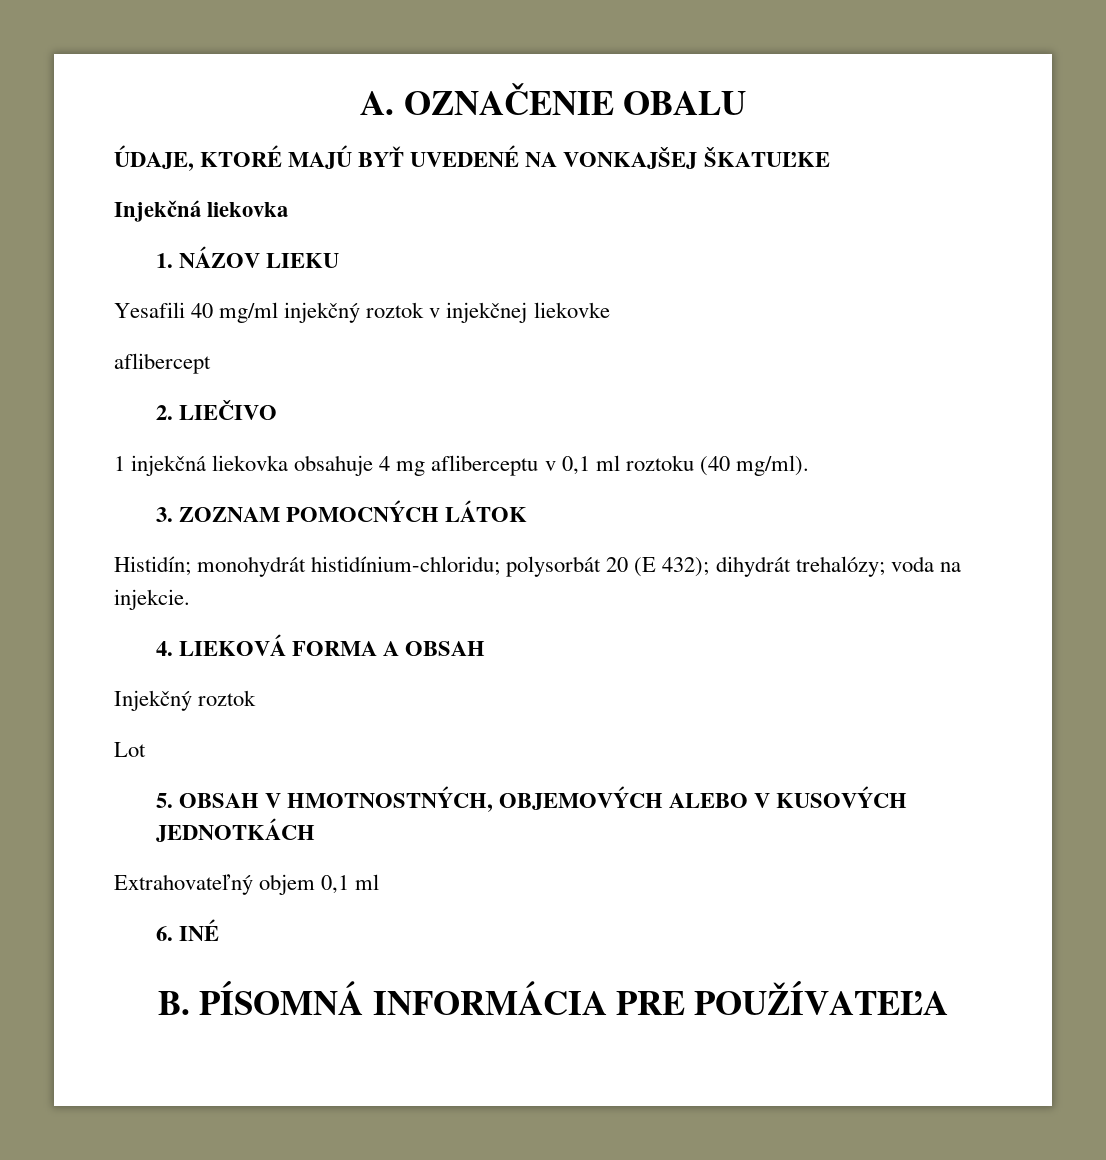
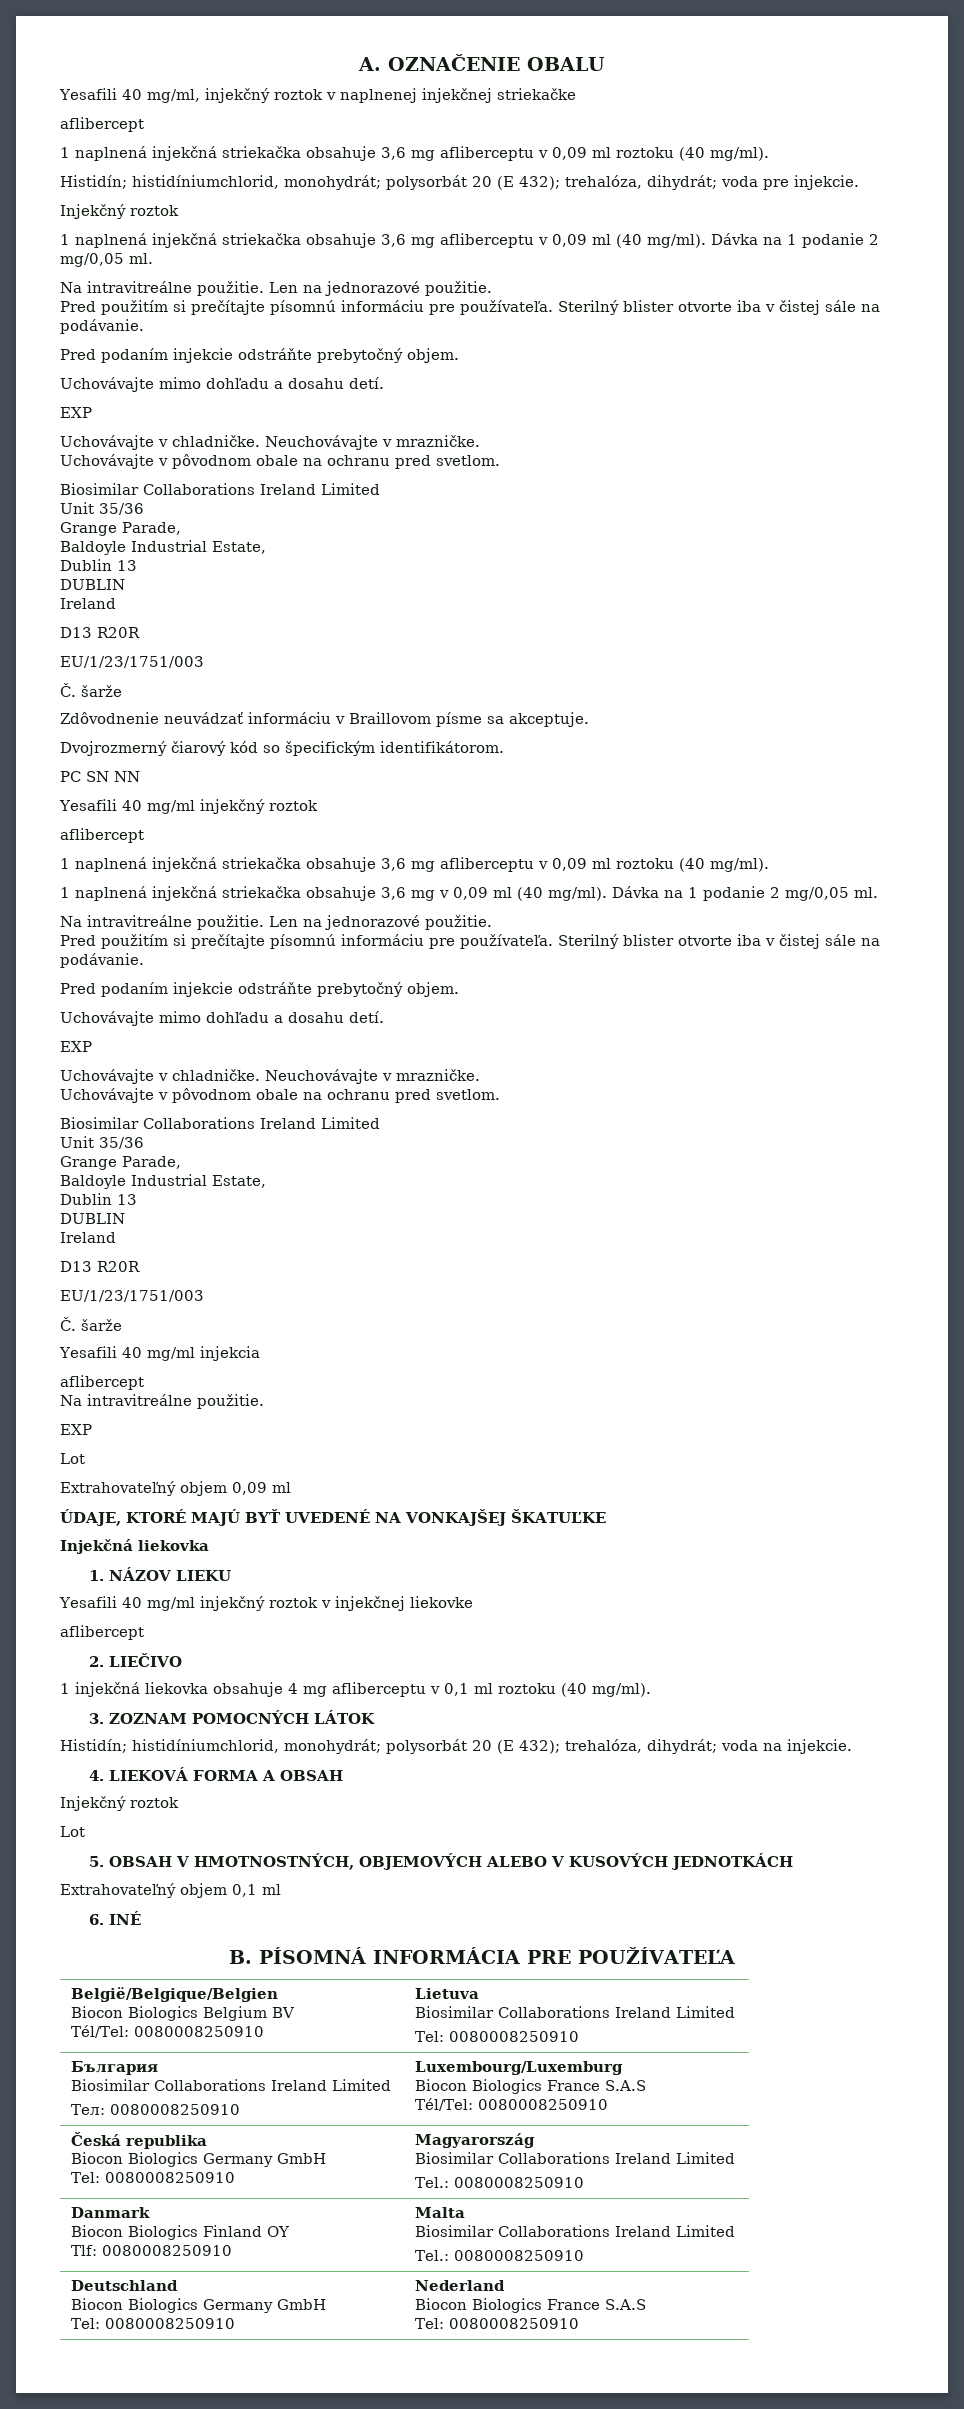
(746, 103) none -> [59,88,576,103] [60,117,144,132] [60,146,769,161] [60,175,859,190] [60,204,179,219] [60,233,879,248] [60,253,153,267] [60,281,492,296] [60,300,880,315] [60,319,144,334] [60,348,459,363] [60,377,384,392] [60,407,92,418] [60,435,480,450] [60,454,500,469] [60,483,380,495] [60,502,144,515] [60,522,181,536] [60,540,266,555] [60,559,137,571] [60,579,125,590] [60,598,116,609] [60,627,140,638] [60,656,204,668] [60,683,122,697] [60,712,589,727] [60,741,504,756] [60,771,140,782] [59,799,318,814] [60,828,144,843] [60,857,769,872] [60,886,878,901] [60,915,492,930] [60,934,880,949] [60,953,144,968] [60,982,459,997] [60,1011,384,1026] [60,1041,92,1052] [60,1069,480,1084] [60,1088,500,1103] [60,1117,380,1129] [60,1136,144,1149] [60,1156,181,1170] [60,1174,266,1189] [60,1193,137,1205] [60,1213,125,1224] [60,1232,116,1243] [60,1261,140,1272] [60,1290,204,1302] [60,1317,122,1331] [59,1346,260,1361] [60,1375,144,1390] [60,1394,264,1409] [60,1424,92,1435] [60,1453,85,1464] [60,1481,291,1496] // Yesafili 40 mg/ml, injekčný roztok v naplnenej injekčnej striekačke // aflibercept // 1 naplnená injekčná striekačka obsahuje 3,6 mg afliberceptu v 0,09 ml roztoku (40 mg/ml). // Histidín; histidíniumchlorid, monohydrát; polysorbát 20 (E 432); trehalóza, dihydrát; voda pre injekcie. // Injekčný roztok // 1 naplnená injekčná striekačka obsahuje 3,6 mg afliberceptu v 0,09 ml (40 mg/ml). Dávka na 1 podanie 2 mg/0,05 ml. // Na intravitreálne použitie. Len na jednorazové použitie. // Pred použitím si prečítajte písomnú informáciu pre používateľa. Sterilný blister otvorte iba v čistej sále na podávanie. // Pred podaním injekcie odstráňte prebytočný objem. // Uchovávajte mimo dohľadu a dosahu detí. // EXP // Uchovávajte v chladničke. Neuchovávajte v mrazničke. // Uchovávajte v pôvodnom obale na ochranu pred svetlom. // Biosimilar Collaborations Ireland Limited // Unit 35/36 // Grange Parade, // Baldoyle Industrial Estate, // Dublin 13 // DUBLIN // Ireland // D13 R20R // EU/1/23/1751/003 // Č. šarže // Zdôvodnenie neuvádzať informáciu v Braillovom písme sa akceptuje. // Dvojrozmerný čiarový kód so špecifickým identifikátorom. // PC SN NN // Yesafili 40 mg/ml injekčný roztok // aflibercept // 1 naplnená injekčná striekačka obsahuje 3,6 mg afliberceptu v 0,09 ml roztoku (40 mg/ml). // 1 naplnená injekčná striekačka obsahuje 3,6 mg v 0,09 ml (40 mg/ml). Dávka na 1 podanie 2 mg/0,05 ml. // Na intravitreálne použitie. Len na jednorazové použitie. // Pred použitím si prečítajte písomnú informáciu pre používateľa. Sterilný blister otvorte iba v čistej sále na podávanie. // Pred podaním injekcie odstráňte prebytočný objem. // Uchovávajte mimo dohľadu a dosahu detí. // EXP // Uchovávajte v chladničke. Neuchovávajte v mrazničke. // Uchovávajte v pôvodnom obale na ochranu pred svetlom. // Biosimilar Collaborations Ireland Limited // Unit 35/36 // Grange Parade, // Baldoyle Industrial Estate, // Dublin 13 // DUBLIN // Ireland // D13 R20R // EU/1/23/1751/003 // Č. šarže // Yesafili 40 mg/ml injekcia // aflibercept // Na intravitreálne použitie. // EXP // Lot // Extrahovateľný objem 0,09 ml
[197,556,885,577] monohydrát histidínium-chloridu; polysorbát 20 (E 432); dihydrát trehalózy; -> [132,1739,717,1754] histidíniumchlorid, monohydrát; polysorbát 20 (E 432); trehalóza, dihydrát;
(949, 997) none -> [71,1987,279,2002] [71,2006,296,2021] [71,2025,265,2038] [415,1988,480,1999] [415,2006,736,2018] [415,2031,580,2042] [71,2061,159,2075] [71,2079,392,2091] [71,2104,241,2115] [415,2061,624,2075] [415,2079,647,2094] [415,2098,609,2111] [71,2132,208,2149] [71,2152,327,2167] [71,2172,236,2183] [415,2133,536,2148] [415,2152,736,2164] [415,2177,585,2188] [71,2207,151,2218] [71,2225,291,2240] [71,2245,233,2256] [415,2207,466,2218] [415,2225,736,2237] [415,2250,585,2261] [71,2280,179,2291] [71,2298,327,2313] [71,2318,236,2329] [415,2280,506,2291] [415,2298,647,2313] [415,2318,580,2329] // België/Belgique/Belgien // Biocon Biologics Belgium BV // Tél/Tel: 0080008250910 | Lietuva // Biosimilar Collaborations Ireland Limited // Tel: 0080008250910 // България // Biosimilar Collaborations Ireland Limited // Тел: 0080008250910 | Luxembourg/Luxemburg // Biocon Biologics France S.A.S // Tél/Tel: 0080008250910 // Česká republika // Biocon Biologics Germany GmbH // Tel: 0080008250910 | Magyarország // Biosimilar Collaborations Ireland Limited // Tel.: 0080008250910 // Danmark // Biocon Biologics Finland OY // Tlf: 0080008250910 | Malta // Biosimilar Collaborations Ireland Limited // Tel.: 0080008250910 // Deutschland // Biocon Biologics Germany GmbH // Tel: 0080008250910 | Nederland // Biocon Biologics France S.A.S // Tel: 0080008250910

